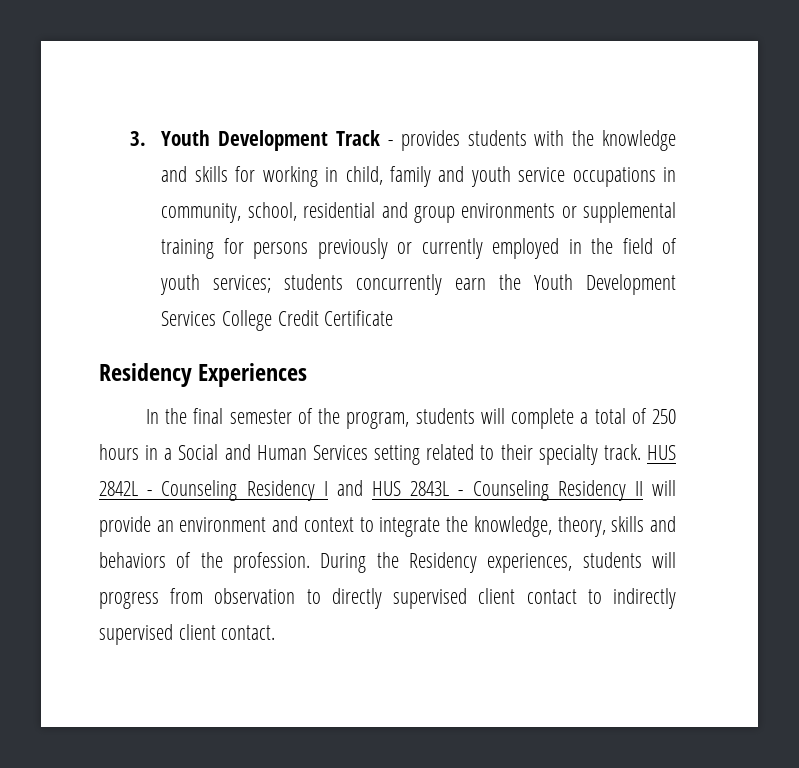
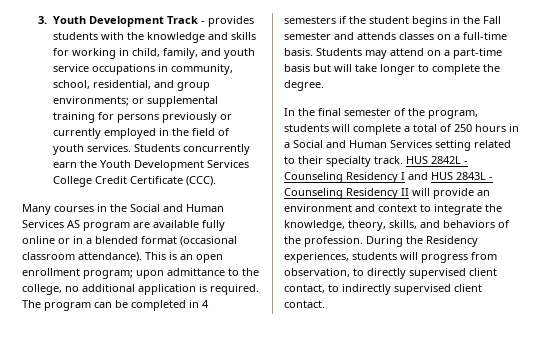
[389,166,431,187] family -> [163,48,199,59] family,
[303,202,376,218] residential -> [93,80,152,89] residential,
[461,203,556,218] environments -> [53,96,130,106] environments;
[213,274,344,293] services; students -> [87,144,181,152] services. Students
[99,363,308,387] // Residency Experiences -> [186,176,217,186] [22,204,224,215] [22,220,225,231] [22,236,237,246] [22,252,223,263] [22,268,259,279] [22,284,259,295] [22,300,209,311] [284,16,501,27] [284,32,507,40] [284,48,502,59] [284,64,500,75] [284,80,324,91] (CCC). // Many courses in the Social and Human Services AS program are available fully online or in a blended format (occasional classroom attendance). This is an open enrollment program; upon admittance to the college, no additional application is required. The program can be completed in 4 semesters if the student begins in the Fall semester and attends classes on a full-time basis. Students may attend on a part-time basis but will take longer to complete the degree.
[611,516,645,532] skills -> [389,220,417,229] skills,
[214,588,296,604] observation -> [284,268,350,277] observation,
[526,589,577,604] contact -> [284,284,325,293] contact,

